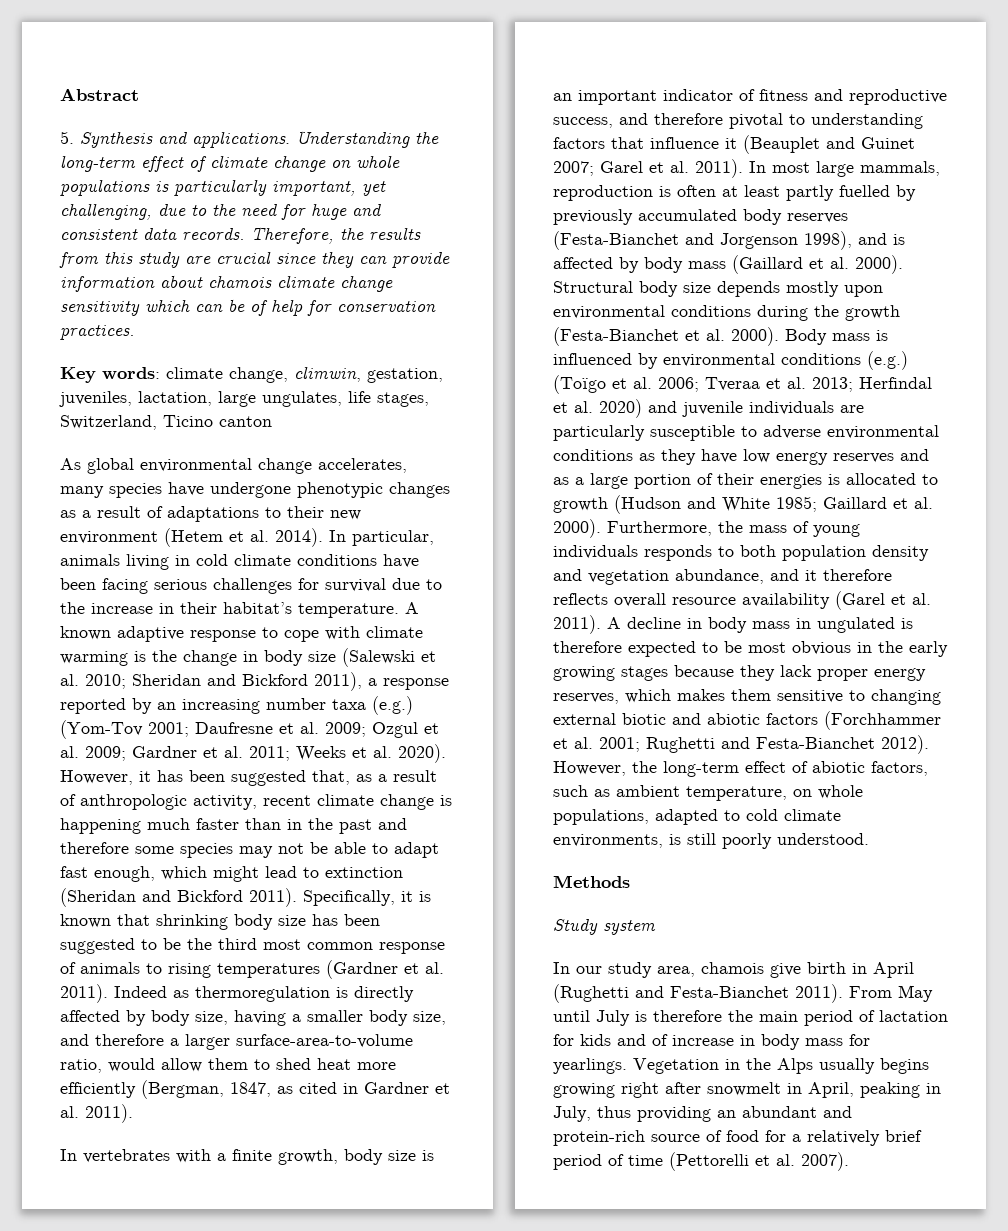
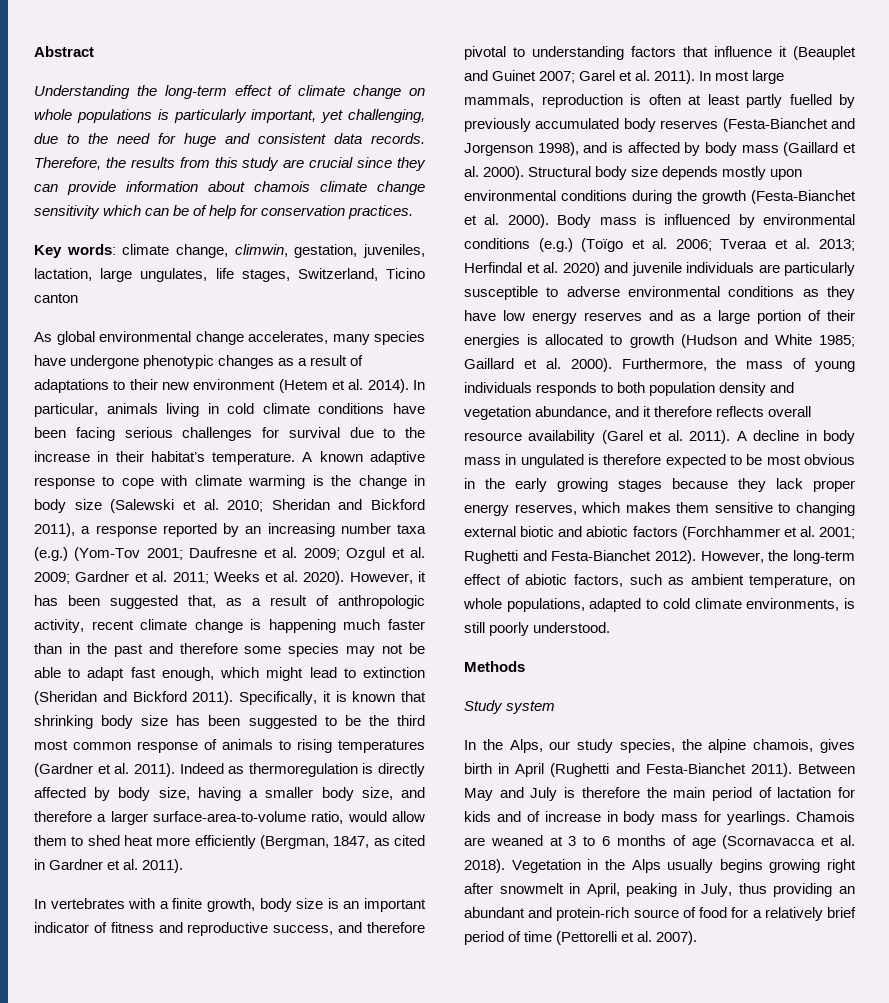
[60,131,290,148] 5. Synthesis and applications. -> (94, 51) none
[576,962,801,978] our study area, chamois give -> [482,739,855,753] the Alps, our study species, the alpine chamois, gives
[849,985,933,1002] [553,1010,590,1022] From May until -> [798,764,855,774] [464,787,524,801] Between May and
(627, 1066) none -> [796,811,855,822] [464,835,855,849] [464,859,505,873] Chamois are weaned at 3 to 6 months of age (Scornavacca et al. 2018).

